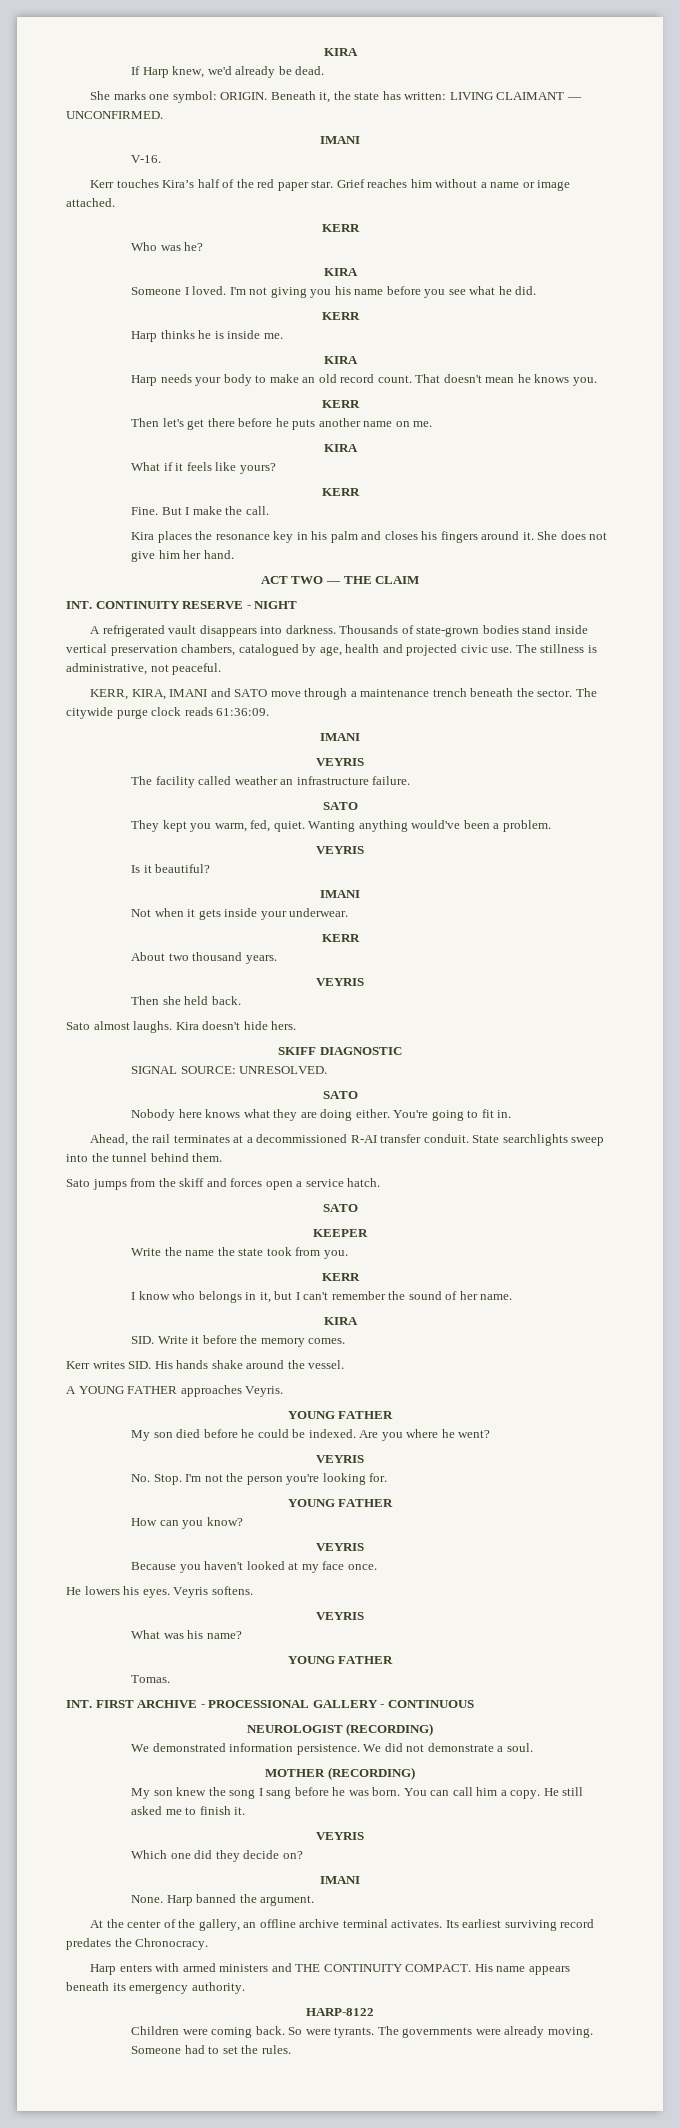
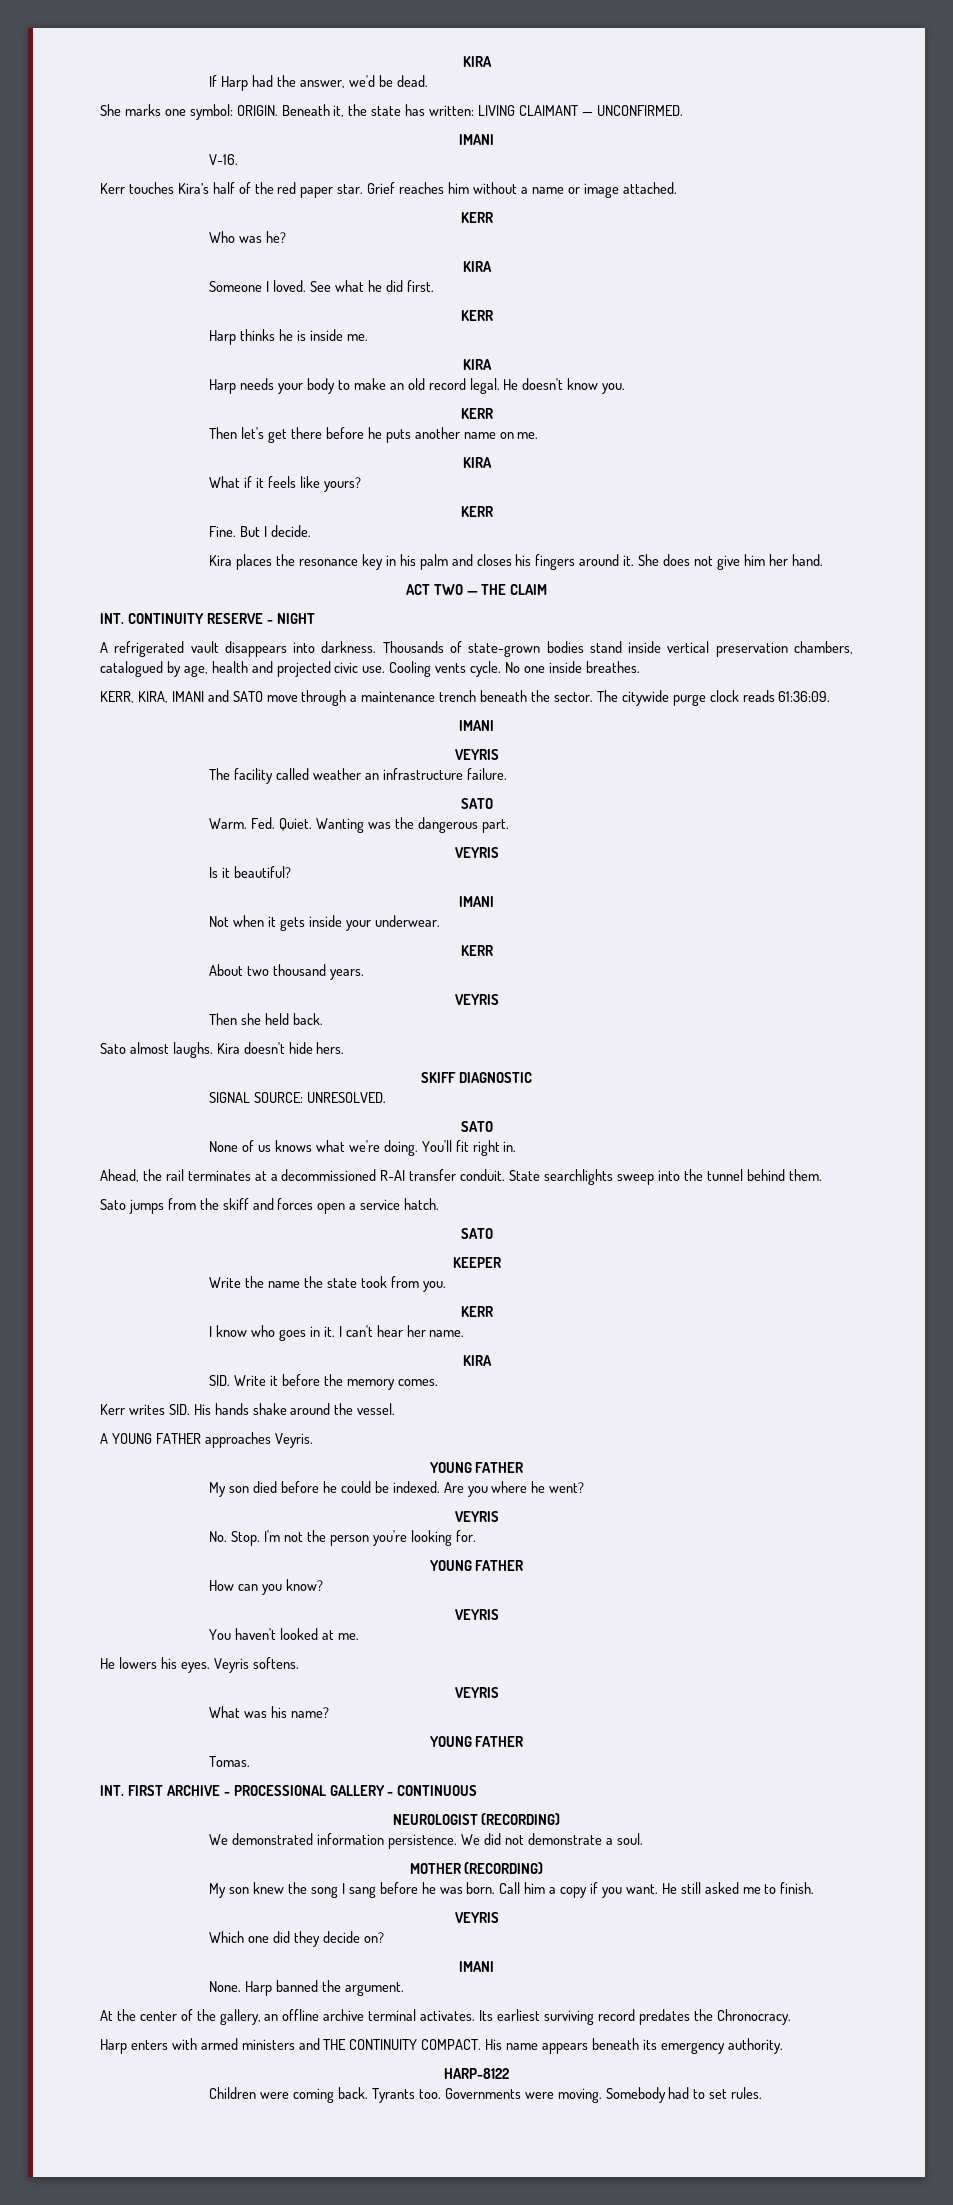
[172,66,276,78] knew, we'd already -> [252,75,375,88] had the answer, we'd
[229,286,537,298] I'm not giving you his name before you see what he did. -> [310,280,434,292] See what he did first.
[377,374,570,383] count. That doesn't mean he knows -> [469,378,599,394] legal. He doesn't know
[192,506,269,515] make the call. -> [271,525,312,537] decide.
[515,644,597,653] [66,663,222,675] The stillness is administrative, not peaceful. -> [389,661,640,677] Cooling vents cycle. No one inside breathes.
[131,820,551,832] They kept you warm, fed, quiet. Wanting anything would've been a problem. -> [209,817,509,833] Warm. Fed. Quiet. Wanting was the dangerous part.
[131,1109,494,1121] Nobody here knows what they are doing either. You're going to fit -> [209,1140,500,1156] None of us knows what we're doing. You'll fit right
[198,1291,458,1303] belongs in it, but I can't remember the sound of -> [279,1325,403,1341] goes in it. I can't hear
[131,1562,201,1573] Because you -> [209,1629,232,1640] You
[301,1561,377,1573] my face once. -> [337,1633,359,1640] me.
[403,1787,541,1799] You can call him a copy. -> [499,1882,658,1898] Call him a copy if you want.
[199,1806,246,1815] finish it. -> [780,1882,815,1894] finish.
[288,2026,593,2038] [131,2046,182,2054] So were tyrants. The governments were already moving. Someone -> [371,2087,666,2103] Tyrants too. Governments were moving. Somebody
[241,2045,259,2054] the -> (728, 2094) none

